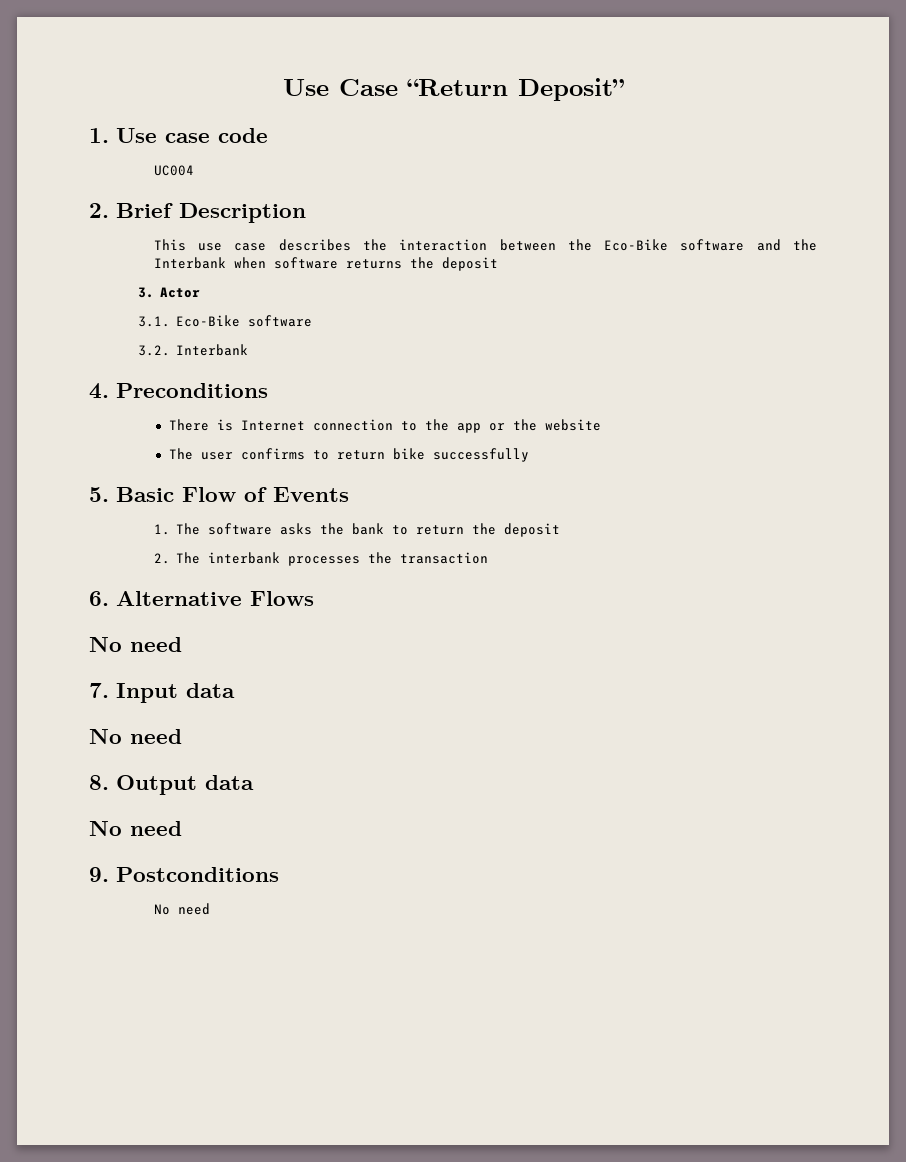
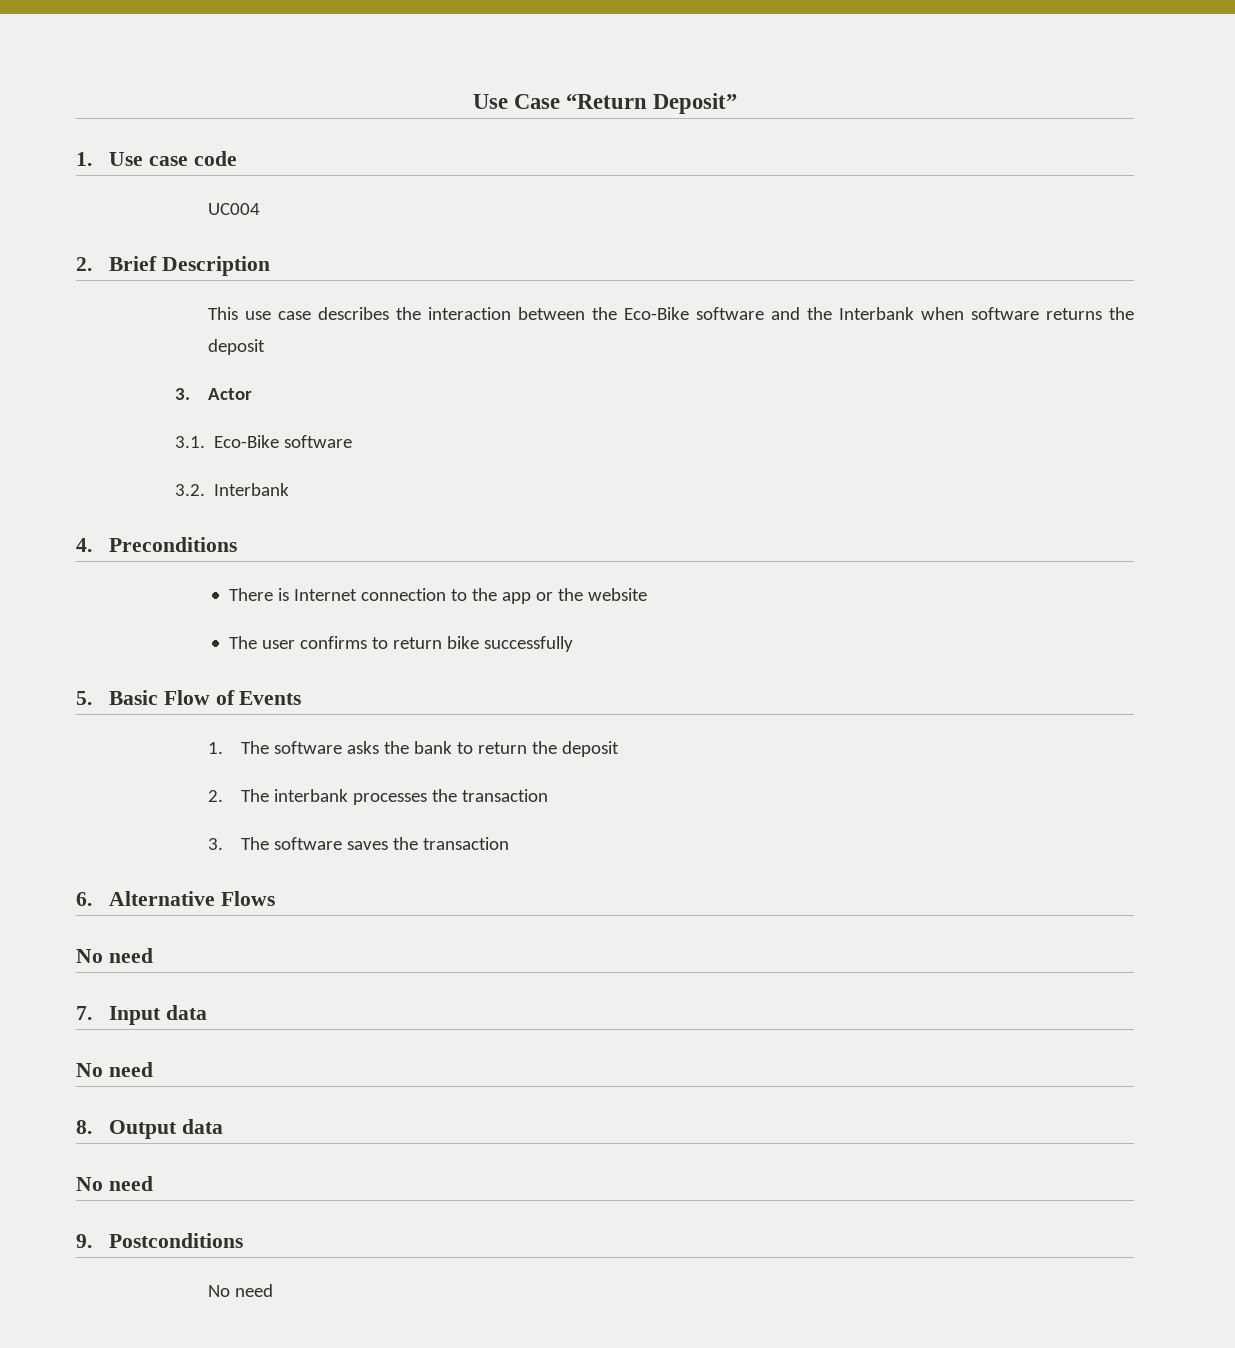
(489, 558) none -> [208,837,510,850] // 3. The software saves the transaction

